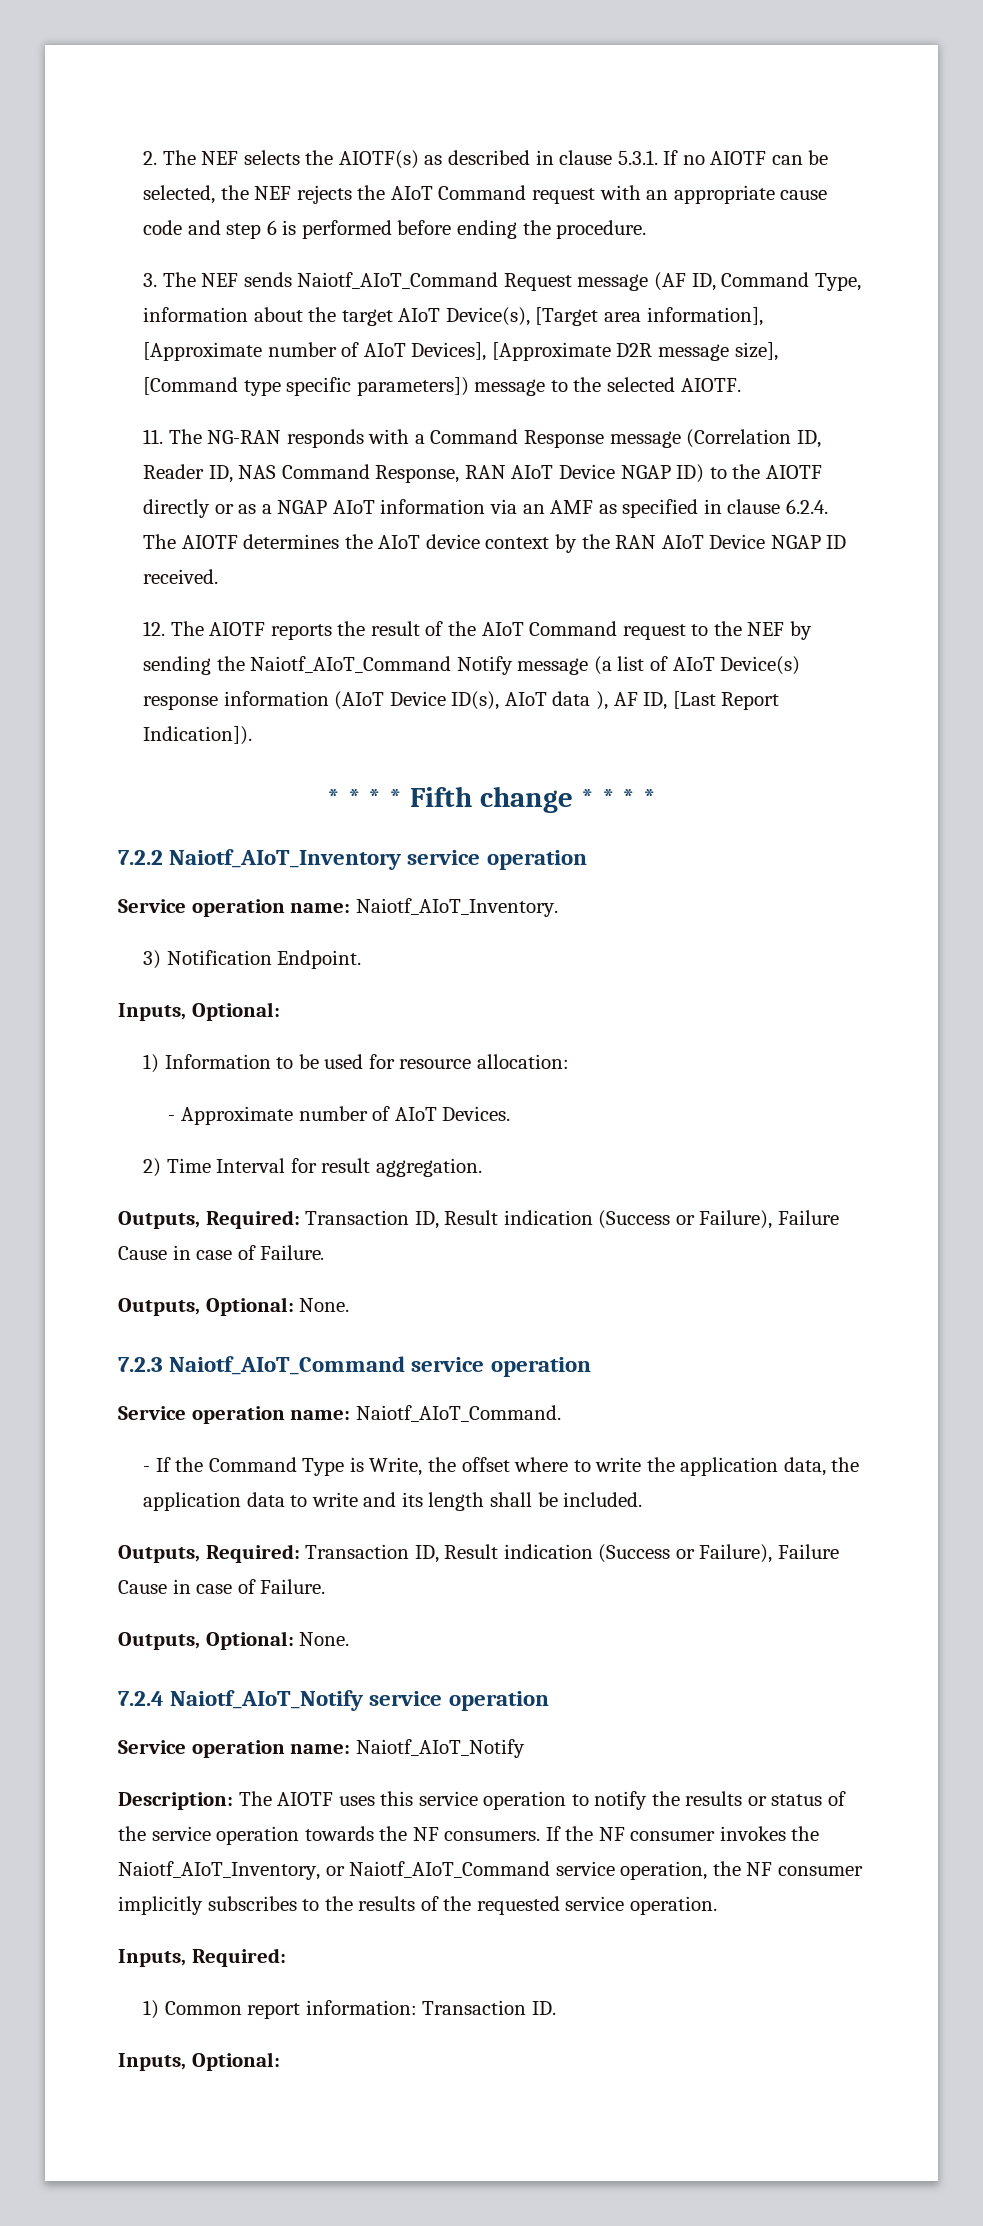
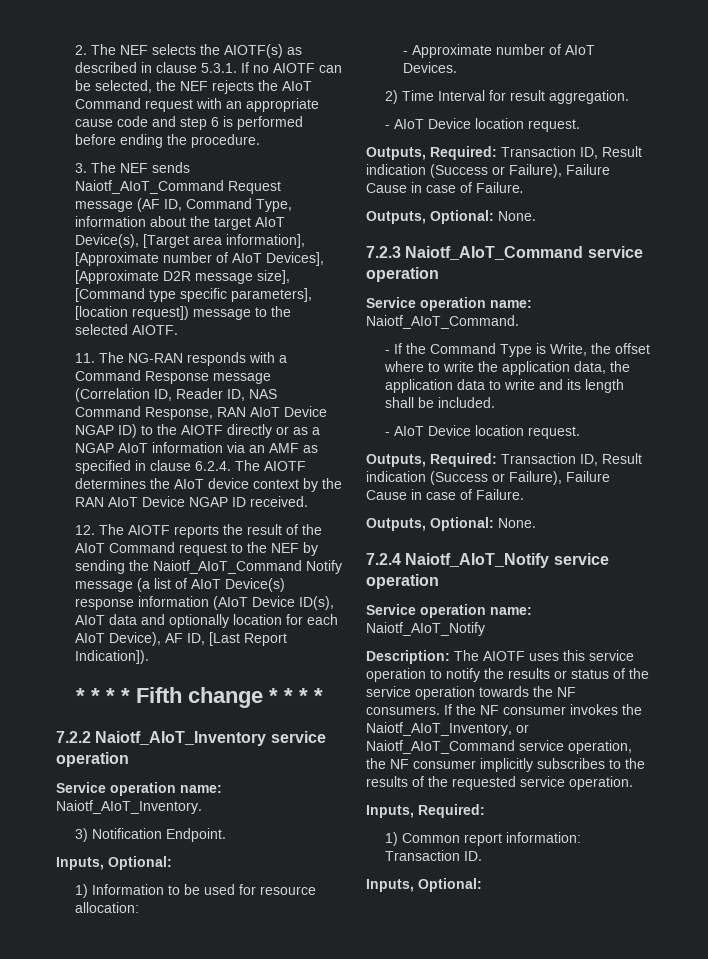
[356,377,469,396] parameters]) -> [230,288,312,302] [74,306,189,320] parameters], [location request])
[595,691,608,710] ), -> [140,614,338,628] [74,632,161,646] and optionally location for each AIoT Device),
(482, 1167) none -> [384,118,580,132] // - AIoT Device location request.
(643, 1499) none -> [384,425,580,439] // - AIoT Device location request.

